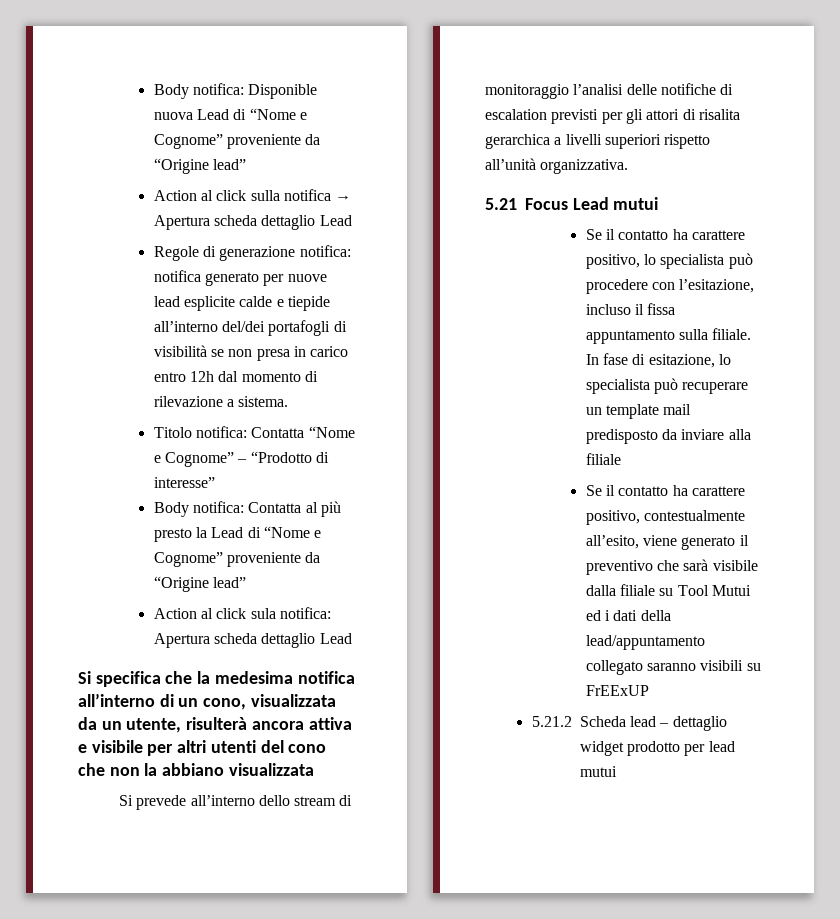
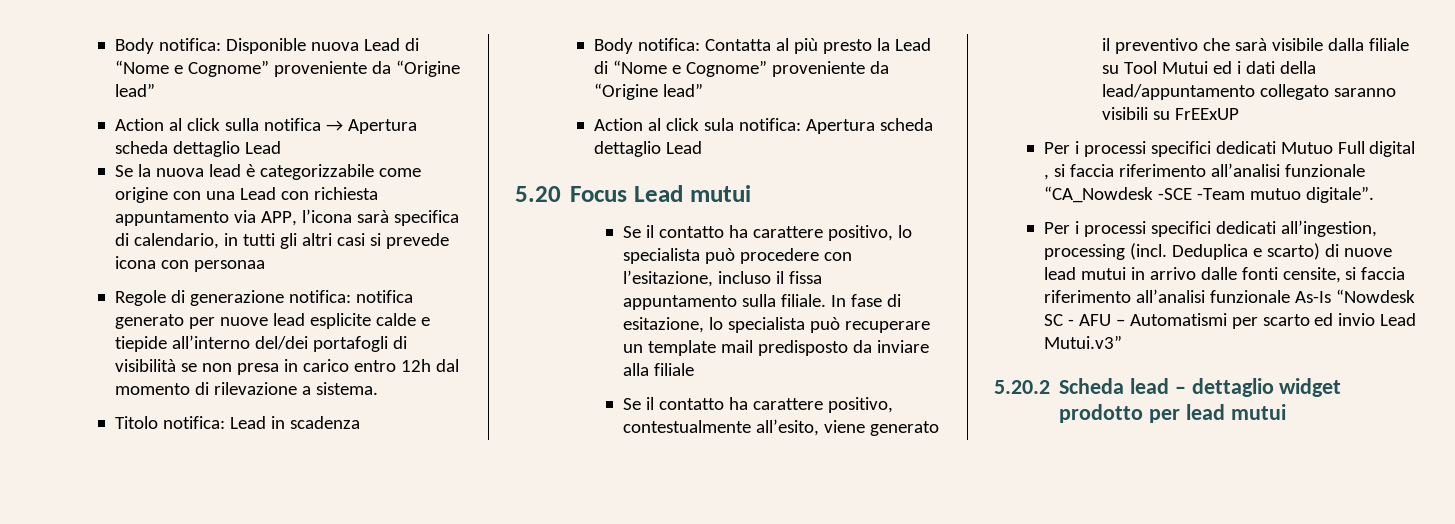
(352, 220) none -> [114,164,421,180] [114,187,378,203] [114,209,459,226] [114,233,449,249] [114,256,265,272] // Se la nuova lead è categorizzabile come origine con una Lead con richiesta appuntamento via APP, l’icona sarà specifica di calendario, in tutti gli altri casi si prevede icona con personaa
[251,426,355,438] [153,451,330,467] [153,477,215,488] Contatta “Nome e Cognome” – “Prodotto di interesse” -> [229,416,360,429] Lead in scadenza
[78,671,355,687] [78,693,336,710] [78,717,352,733] [78,740,327,756] [78,763,314,776] [118,795,353,810] [485,83,734,99] [485,109,740,124] [485,134,711,149] [485,158,629,174] [485,198,517,210] Si specifica che la medesima notifica all’interno di un cono, visualizzata da un utente, risulterà ancora attiva e visibile per altri utenti del cono che non la abbiano visualizzata // Si prevede all’interno dello stream di monitoraggio l’analisi delle notifiche di escalation previsti per gli attori di risalita gerarchica a livelli superiori rispetto all’unità organizzativa. // 5.21 -> [515,186,561,202] 5.20
[531,716,572,727] 5.21.2 -> [1043,141,1416,157] [1043,163,1365,180] [1043,186,1374,203] [1043,220,1377,237] [1043,243,1392,260] [1043,267,1406,283] [1043,289,1415,303] [1043,313,1417,329] [1043,335,1122,349] [994,380,1050,394] Per i processi specifici dedicati Mutuo Full digital , si faccia riferimento all’analisi funzionale “CA_Nowdesk -SCE -Team mutuo digitale”. // Per i processi specifici dedicati all’ingestion, processing (incl. Deduplica e scarto) di nuove lead mutui in arrivo dalle fonti censite, si faccia riferimento all’analisi funzionale As-Is “Nowdesk SC - AFU – Automatismi per scarto ed invio Lead Mutui.v3” // 5.20.2

